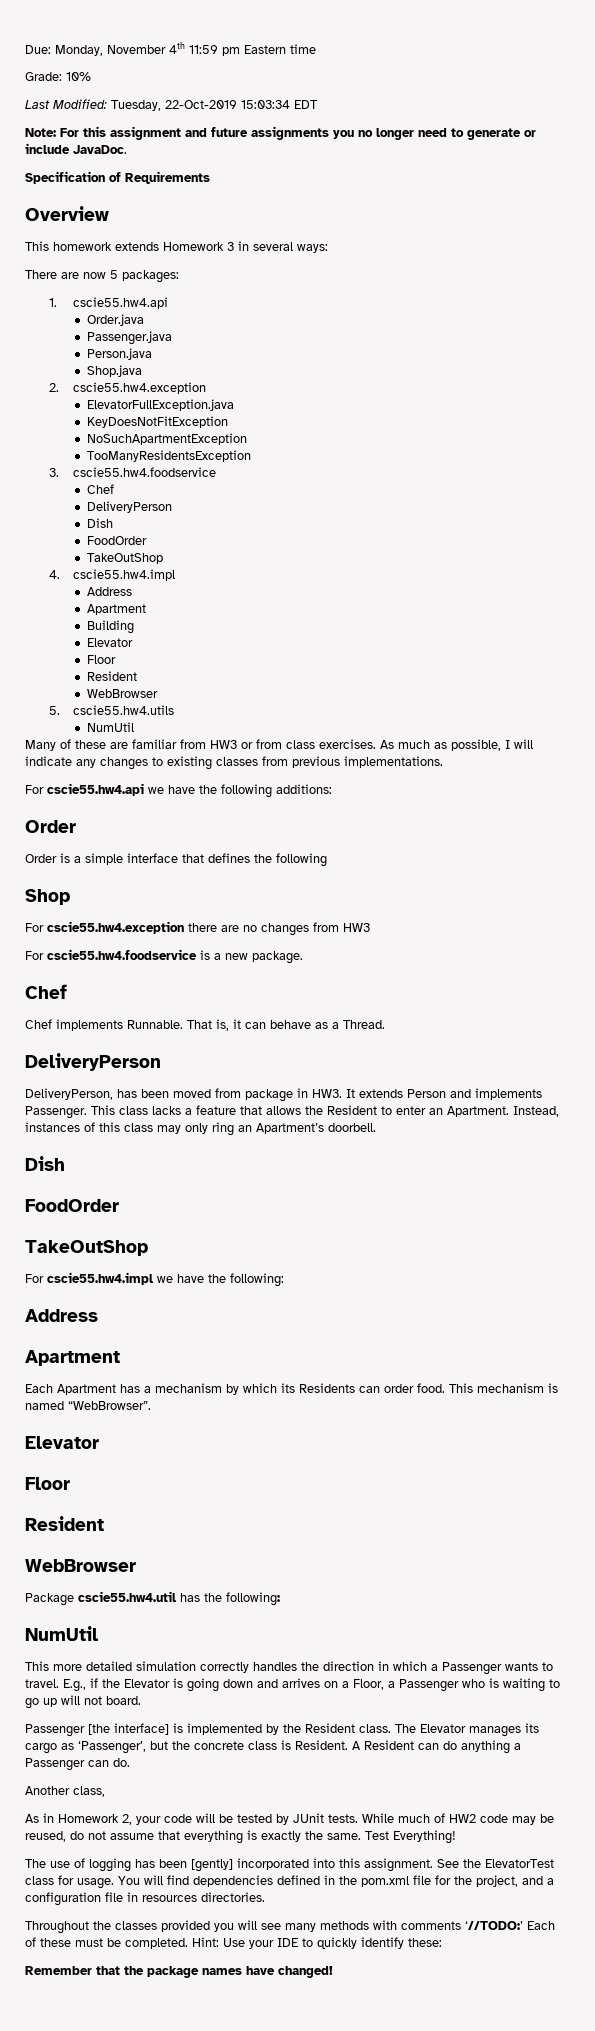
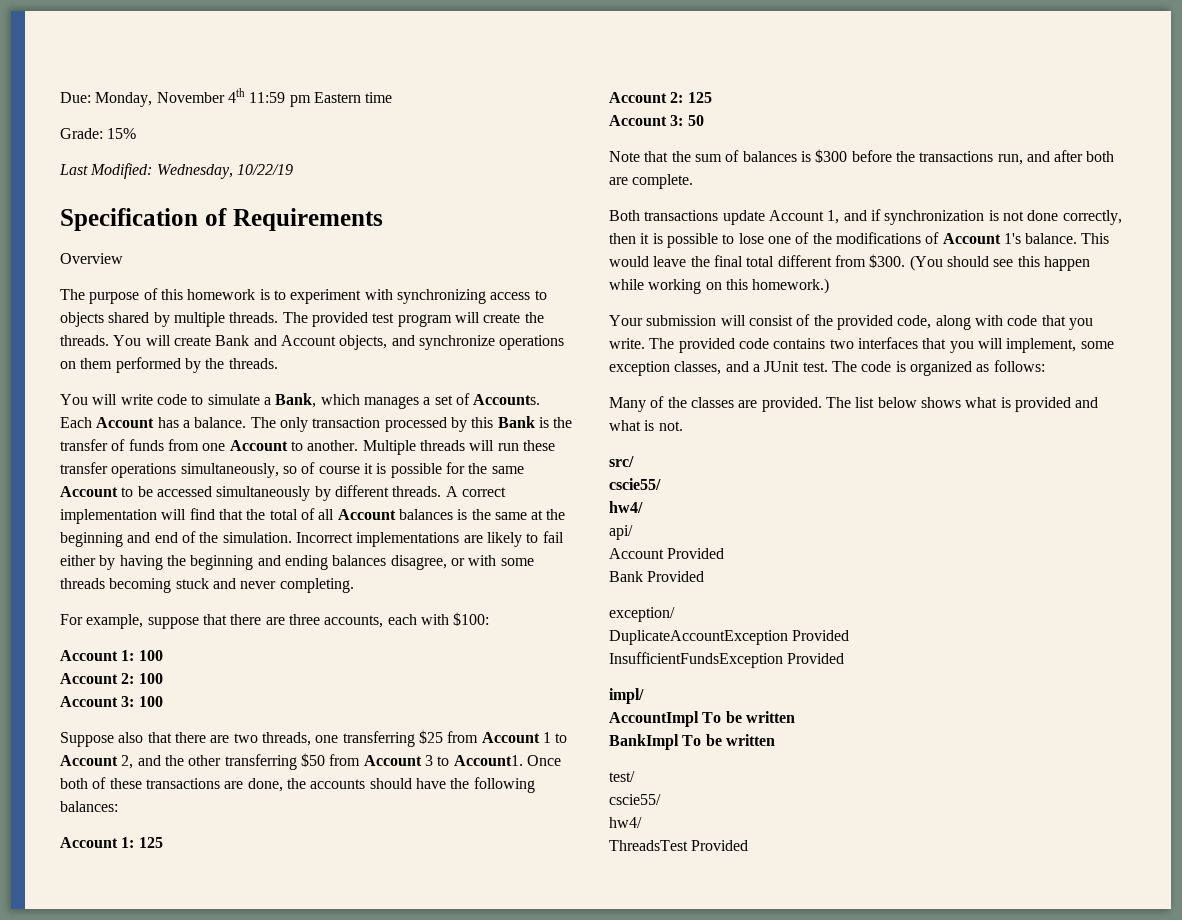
[66,72,91,81] 10% -> [107,128,137,139] 15%
[111,100,318,111] [25,126,536,140] [25,143,127,154] [25,171,210,184] [25,206,109,221] [25,241,328,253] [25,270,179,283] [48,297,168,309] [86,314,144,326] [86,331,172,345] [86,348,152,360] [86,365,142,377] [48,382,206,394] [86,399,234,411] [86,416,228,428] [86,433,247,445] [86,450,251,462] [48,467,216,477] [86,484,114,494] [86,501,172,513] [86,518,113,528] [86,536,147,545] [86,553,163,564] [48,569,175,581] [86,587,132,596] [86,604,146,615] [86,620,134,634] [86,638,133,647] [86,655,116,664] [86,671,137,681] [86,689,158,698] [48,705,174,715] [86,722,134,732] [25,739,533,751] [25,756,443,770] [25,783,332,798] [25,820,76,833] [25,853,327,867] [25,889,70,905] [25,921,370,936] [25,949,303,964] [25,984,67,999] [25,1019,385,1031] [25,1053,161,1071] [25,1088,542,1102] [25,1105,559,1119] [25,1122,376,1136] [25,1156,65,1171] [25,1199,119,1212] [25,1240,148,1256] [25,1272,284,1287] [25,1309,98,1322] [25,1350,120,1366] [25,1383,558,1395] [25,1401,151,1410] [25,1436,99,1449] [25,1477,70,1490] [25,1516,104,1531] [25,1559,136,1572] [25,1591,280,1606] [25,1626,98,1641] [25,1661,553,1675] [25,1678,560,1692] [25,1695,141,1709] [25,1723,539,1737] [25,1740,521,1754] [25,1758,130,1771] [25,1786,105,1797] [25,1813,554,1825] [25,1830,456,1844] [25,1858,554,1872] [25,1875,554,1889] [25,1892,265,1906] [25,1920,555,1934] [25,1937,442,1949] [25,1966,333,1978] Tuesday, 22-Oct-2019 15:03:34 EDT // Note: For this assignment and future assignments you no longer need to generate or include JavaDoc. // Specification of Requirements // Overview // This homework extends Homework 3 in several ways: // There are now 5 packages: // 1. cscie55.hw4.api // Order.java // Passenger.java // Person.java // Shop.java // 2. cscie55.hw4.exception // ElevatorFullException.java // KeyDoesNotFitException // NoSuchApartmentException // TooManyResidentsException // 3. cscie55.hw4.foodservice // Chef // DeliveryPerson // Dish // FoodOrder // TakeOutShop // 4. cscie55.hw4.impl // Address // Apartment // Building // Elevator // Floor // Resident // WebBrowser // 5. cscie55.hw4.utils // NumUtil // Many of these are familiar from HW3 or from class exercises. As much as possible, I will indicate any changes to existing classes from previous implementations. // For cscie55.hw4.api we have the following additions: // Order // Order is a simple interface that defines the following // Shop // For cscie55.hw4.exception there are no changes from HW3 // For cscie55.hw4.foodservice is a new package. // Chef // Chef implements Runnable. That is, it can behave as a Thread. // DeliveryPerson // DeliveryPerson, has been moved from package in HW3. It extends Person and implements Passenger. This class lacks a feature that allows the Resident to enter an Apartment. Instead, instances of this class may only ring an Apartment’s doorbell. // Dish // FoodOrder // TakeOutShop // For cscie55.hw4.impl we have the following: // Address // Apartment // Each Apartment has a mechanism by which its Residents can order food. This mechanism is named “WebBrowser”. // Elevator // Floor // Resident // WebBrowser // Package cscie55.hw4.util has the following: // NumUtil // This more detailed simulation correctly handles the direction in which a Passenger wants to travel. E.g., if the Elevator is going down and arrives on a Floor, a Passenger who is waiting to go up will not board. // Passenger [the interface] is implemented by the Resident class. The Elevator manages its cargo as ‘Passenger’, but the concrete class is Resident. A Resident can do anything a Passenger can do. // Another class, // As in Homework 2, your code will be tested by JUnit tests. While much of HW2 code may be reused, do not assume that everything is exactly the same. Test Everything! // The use of logging has been [gently] incorporated into this assignment. See the ElevatorTest class for usage. You will find dependencies defined in the pom.xml file for the project, and a configuration file in resources directories. // Throughout the classes provided you will see many methods with comments ‘//TODO:’ Each of these must be completed. Hint: Use your IDE to quickly identify these: // Remember that the package names have changed! -> [156,164,293,179] [60,208,383,231] [60,253,123,264] [60,288,547,304] [60,312,544,327] [60,335,565,350] [60,357,278,373] [60,393,541,409] [60,416,573,432] [60,439,555,455] [60,462,524,478] [60,485,506,501] [60,508,566,524] [60,531,564,547] [60,555,534,570] [60,578,354,593] [60,612,490,629] [60,650,163,661] [60,673,163,684] [60,696,163,707] [60,730,568,747] [60,753,561,770] [60,777,535,793] [60,801,118,812] [60,837,163,848] [609,92,712,103] [609,115,704,126] [609,149,1115,165] [609,174,694,189] [609,209,1122,225] [609,232,1110,248] [609,254,1090,271] [609,278,830,294] [609,314,1093,330] [609,337,1114,353] [609,360,1045,376] [609,396,1099,412] [609,420,683,431] [609,456,634,467] [609,478,661,490] [609,501,643,513] [609,525,633,540] [609,548,725,559] [609,571,705,582] [609,607,675,622] [609,630,850,645] [609,652,845,668] [609,688,644,704] [609,711,795,727] [609,734,775,750] [609,771,635,782] [609,794,661,805] [609,817,642,828] [609,840,749,851] Wednesday, 10/22/19 // Specification of Requirements // Overview // The purpose of this homework is to experiment with synchronizing access to objects shared by multiple threads. The provided test program will create the threads. You will create Bank and Account objects, and synchronize operations on them performed by the threads. // You will write code to simulate a Bank, which manages a set of Accounts. Each Account has a balance. The only transaction processed by this Bank is the transfer of funds from one Account to another. Multiple threads will run these transfer operations simultaneously, so of course it is possible for the same Account to be accessed simultaneously by different threads. A correct implementation will find that the total of all Account balances is the same at the beginning and end of the simulation. Incorrect implementations are likely to fail either by having the beginning and ending balances disagree, or with some threads becoming stuck and never completing. // For example, suppose that there are three accounts, each with $100: // Account 1: 100 // Account 2: 100 // Account 3: 100 // Suppose also that there are two threads, one transferring $25 from Account 1 to Account 2, and the other transferring $50 from Account 3 to Account1. Once both of these transactions are done, the accounts should have the following balances: // Account 1: 125 // Account 2: 125 // Account 3: 50 // Note that the sum of balances is $300 before the transactions run, and after both are complete. // Both transactions update Account 1, and if synchronization is not done correctly, then it is possible to lose one of the modifications of Account 1's balance. This would leave the final total different from $300. (You should see this happen while working on this homework.) // Your submission will consist of the provided code, along with code that you write. The provided code contains two interfaces that you will implement, some exception classes, and a JUnit test. The code is organized as follows: // Many of the classes are provided. The list below shows what is provided and what is not. // src/ // cscie55/ // hw4/ // api/ // Account Provided // Bank Provided // exception/ // DuplicateAccountException Provided // InsufficientFundsException Provided // impl/ // AccountImpl To be written // BankImpl To be written // test/ // cscie55/ // hw4/ // ThreadsTest Provided

